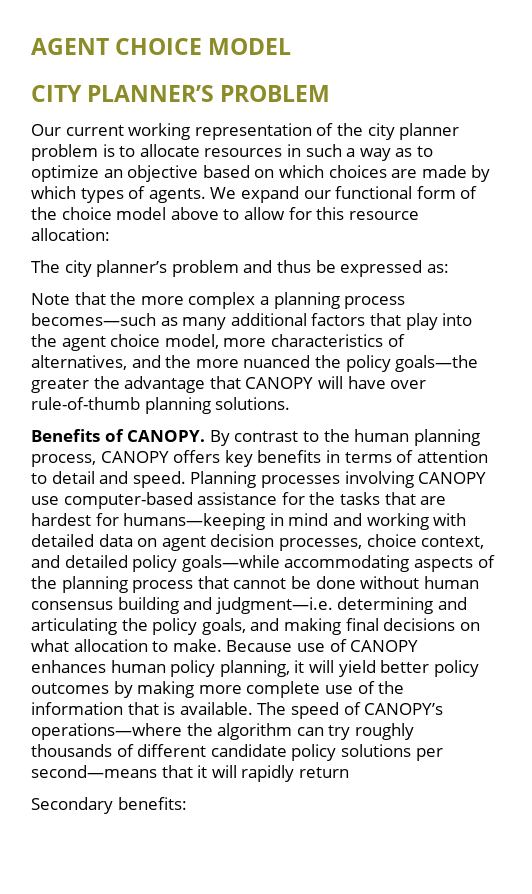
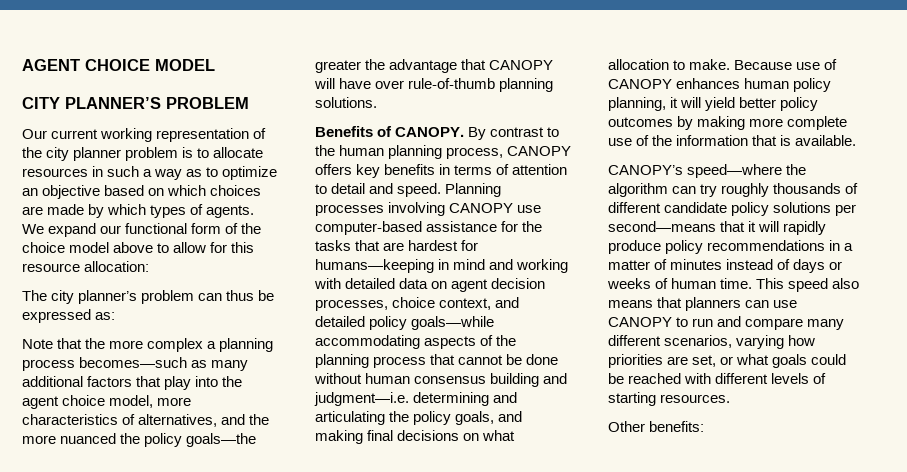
[243,260,273,273] and -> [198,293,223,301] can
[257,702,444,719] [31,723,182,740] The speed of CANOPY’s operations—where -> [608,164,783,178] // CANOPY’s speed—where
[298,767,349,778] [31,797,113,814] return // Secondary -> [608,240,854,254] [608,259,843,273] [607,278,860,292] [608,297,798,311] [608,316,845,330] [608,335,816,349] [608,354,847,368] [608,373,827,384] [608,392,731,406] [608,421,645,432] produce policy recommendations in a matter of minutes instead of days or weeks of human time. This speed also means that planners can use CANOPY to run and compare many different scenarios, varying how priorities are set, or what goals could be reached with different levels of starting resources. // Other

